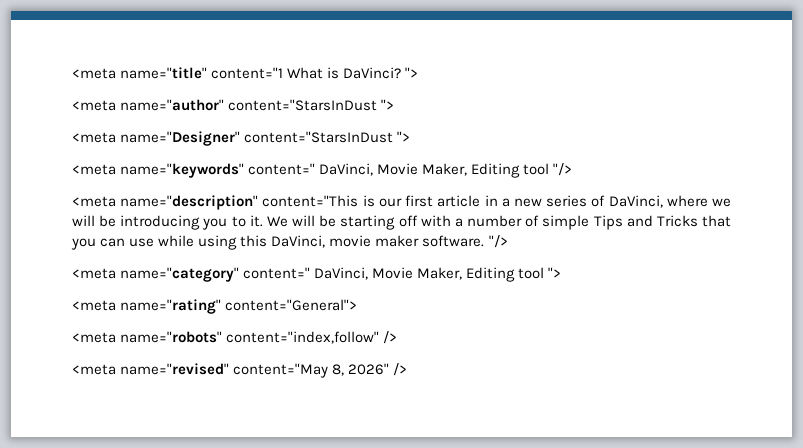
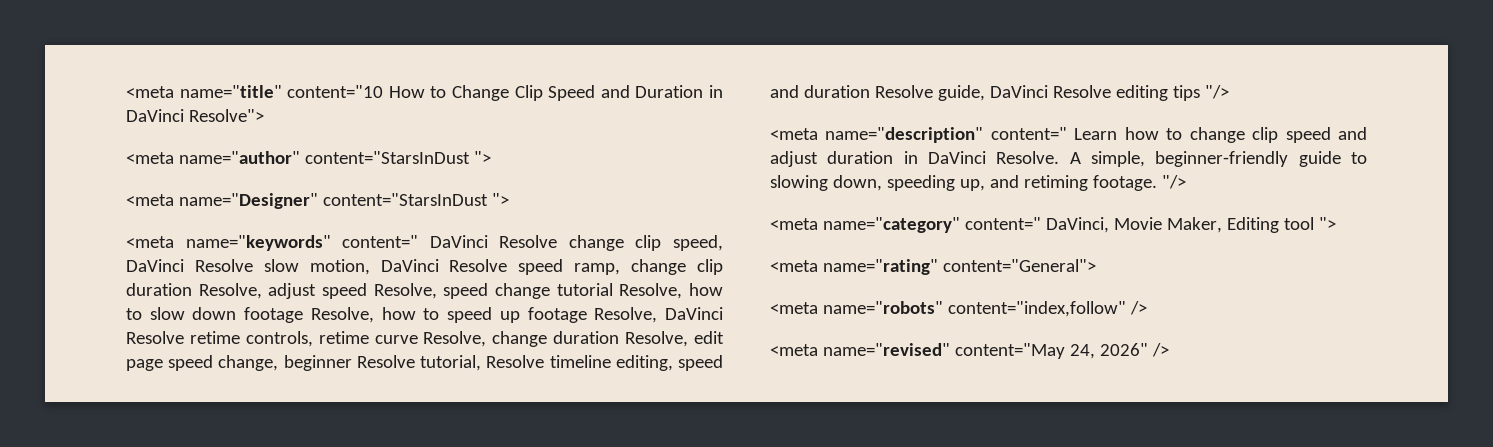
[211,67,419,79] content="1 What is DaVinci? "> -> [287,85,724,101] [126,109,264,122] content="10 How to Change Clip Speed and Duration in DaVinci Resolve">
[319,163,573,178] [72,195,731,210] [72,215,731,230] [71,235,485,250] DaVinci, Movie Maker, Editing tool "/> // <meta name="description" content="This is our first article in a new series of DaVinci, where we will be introducing you to it. We will be starting off with a number of simple Tips and Tricks that you can use while using this DaVinci, movie maker software. -> [429,235,723,251] [126,259,724,275] [126,283,723,299] [126,307,724,323] [126,331,724,347] [126,355,723,371] [770,85,1229,101] [770,127,1367,143] [770,151,1367,167] [770,175,1157,191] DaVinci Resolve change clip speed, DaVinci Resolve slow motion, DaVinci Resolve speed ramp, change clip duration Resolve, adjust speed Resolve, speed change tutorial Resolve, how to slow down footage Resolve, how to speed up footage Resolve, DaVinci Resolve retime controls, retime curve Resolve, change duration Resolve, edit page speed change, beginner Resolve tutorial, Resolve timeline editing, speed and duration Resolve guide, DaVinci Resolve editing tips "/> // <meta name="description" content=" Learn how to change clip speed and adjust duration in DaVinci Resolve. A simple, beginner‑friendly guide to slowing down, speeding up, and retiming footage.
[332,364,345,376] 8, -> [1069,344,1095,359] 24,

